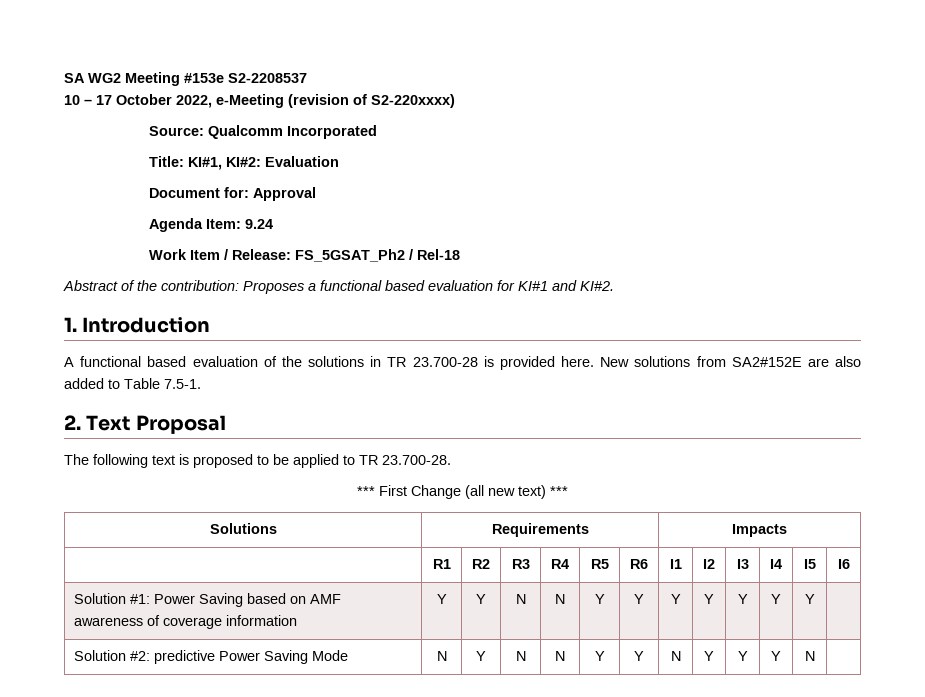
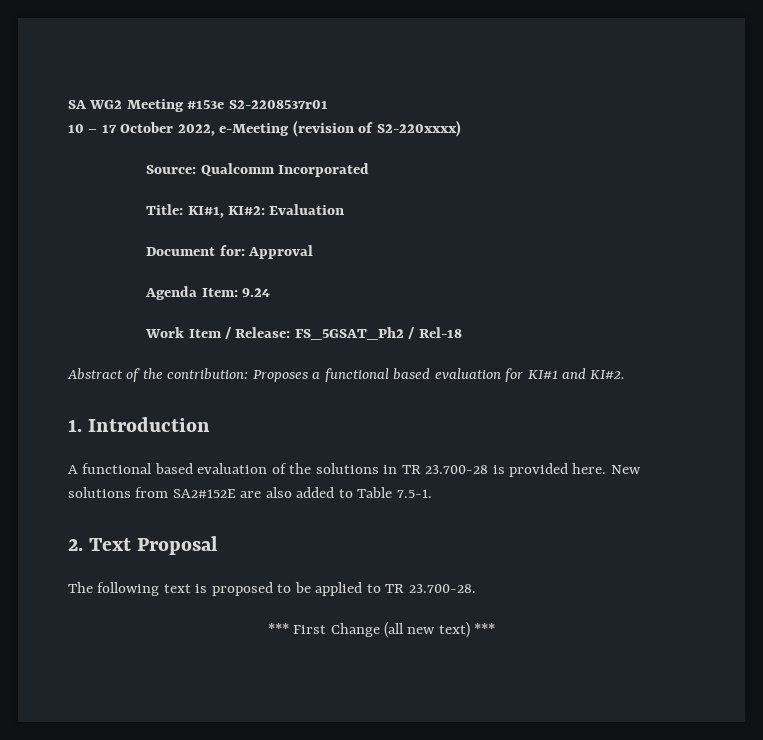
[228,73,307,83] S2-2208537 -> [228,100,328,109] S2-2208537r01
[209,523,277,534] [491,523,589,537] [732,524,787,537] [432,559,451,569] [472,559,490,569] [511,559,530,569] [551,559,569,569] [590,559,609,569] [630,559,648,569] [669,559,682,569] [703,559,715,569] [736,559,749,569] [770,559,782,569] [803,559,816,569] [837,559,850,569] [74,593,342,607] [74,615,298,629] [436,594,447,604] [476,594,486,604] [515,594,526,604] [555,594,565,604] [594,594,605,604] [634,594,644,604] [670,594,681,604] [704,594,714,604] [737,594,748,604] [771,594,781,604] [804,594,815,604] [74,650,349,664] [436,651,447,661] [476,651,486,661] [515,651,526,661] [555,651,565,661] [594,651,605,661] [634,651,644,661] [670,651,681,661] [704,651,714,661] [737,651,748,661] [771,651,781,661] [804,651,815,661] // Solutions | Requirements | Impacts // | R1 | R2 | R3 | R4 | R5 | R6 | I1 | I2 | I3 | I4 | I5 | I6 // Solution #1: Power Saving based on AMF awareness of coverage information | Y | Y | N | N | Y | Y | Y | Y | Y | Y | Y | // Solution #2: predictive Power Saving Mode | N | Y | N | N | Y | Y | N | Y | Y | Y | N | -> (496, 628) none

